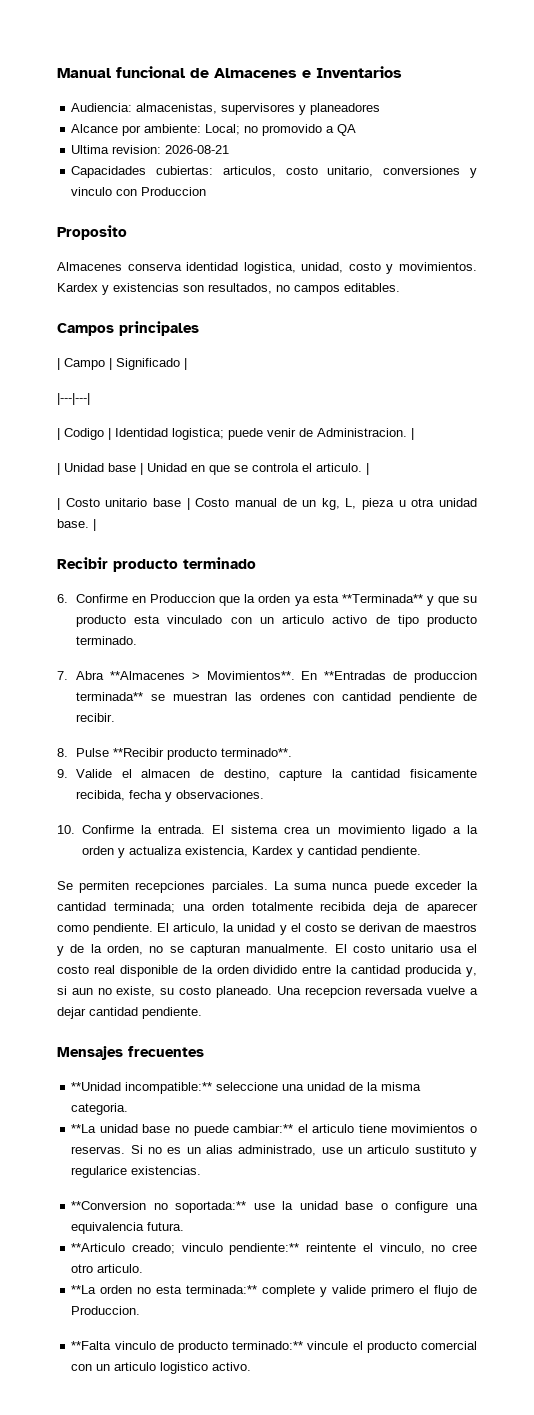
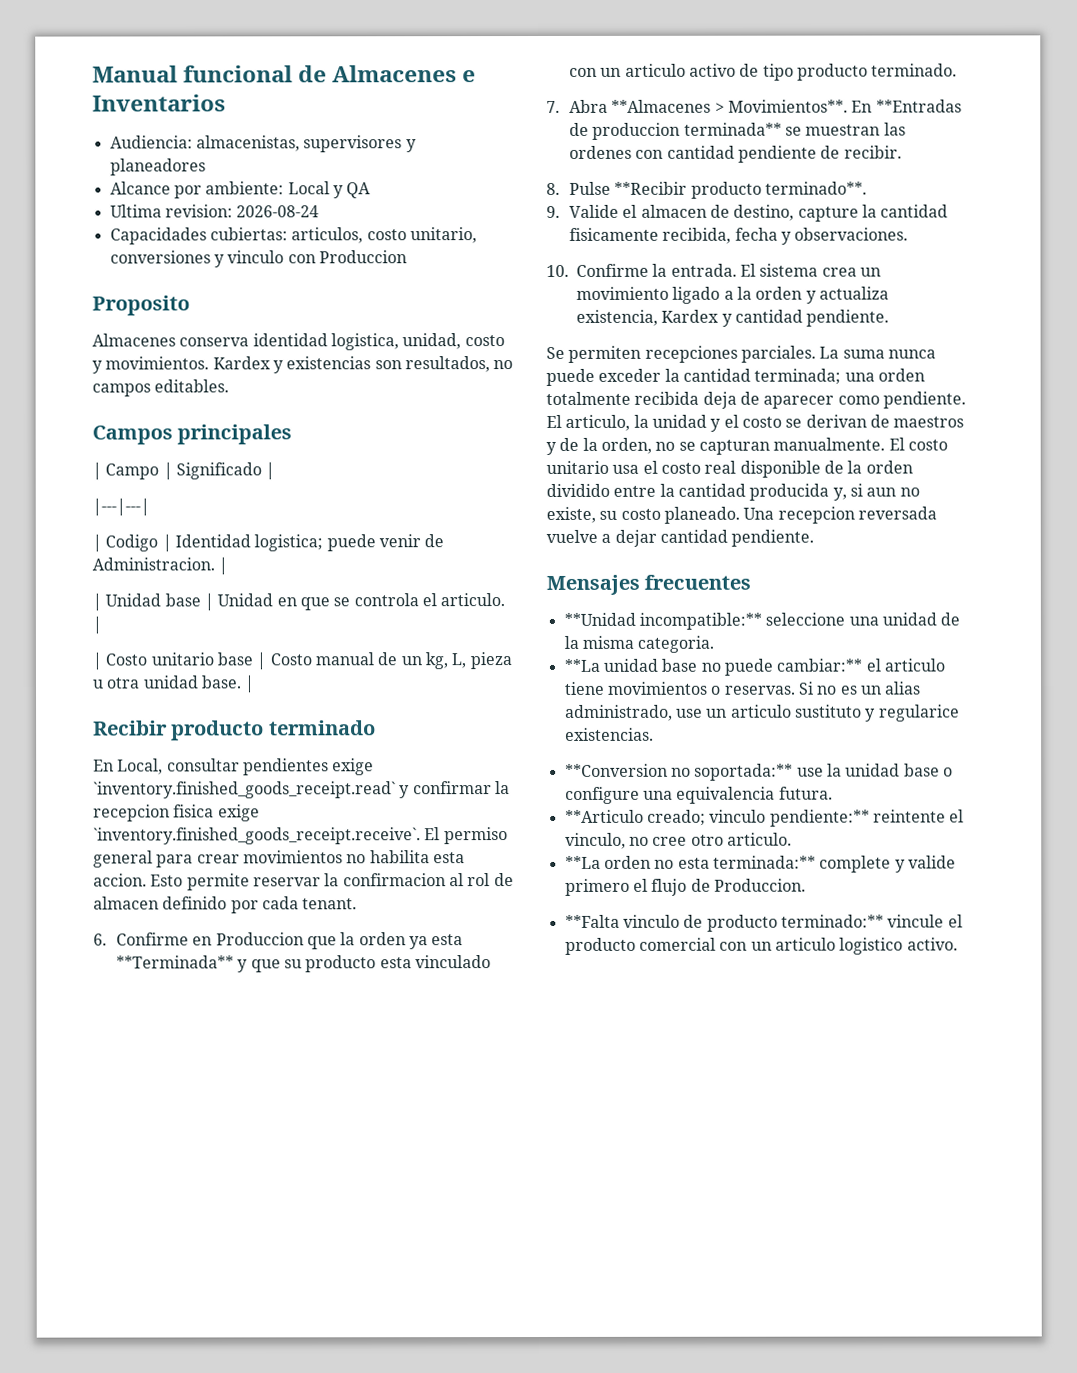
[205,124,335,136] Local; no promovido a -> [287,181,344,199] Local y
[165,145,230,154] 2026-08-21 -> [236,205,320,218] 2026-08-24
(256, 563) none -> [93,758,375,776] [93,781,510,799] [93,804,260,822] [93,827,508,845] [93,850,465,868] [93,873,514,891] [93,896,358,914] // En Local, consultar pendientes exige `inventory.finished_goods_receipt.read` y confirmar la recepcion fisica exige `inventory.finished_goods_receipt.receive`. El permiso general para crear movimientos no habilita esta accion. Esto permite reservar la confirmacion al rol de almacen definido por cada tenant.

